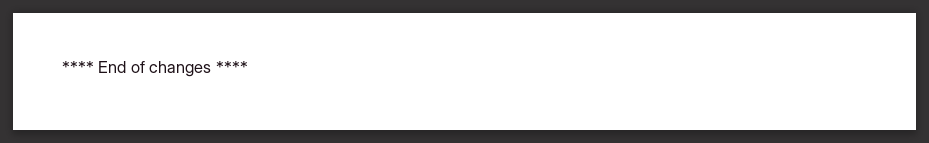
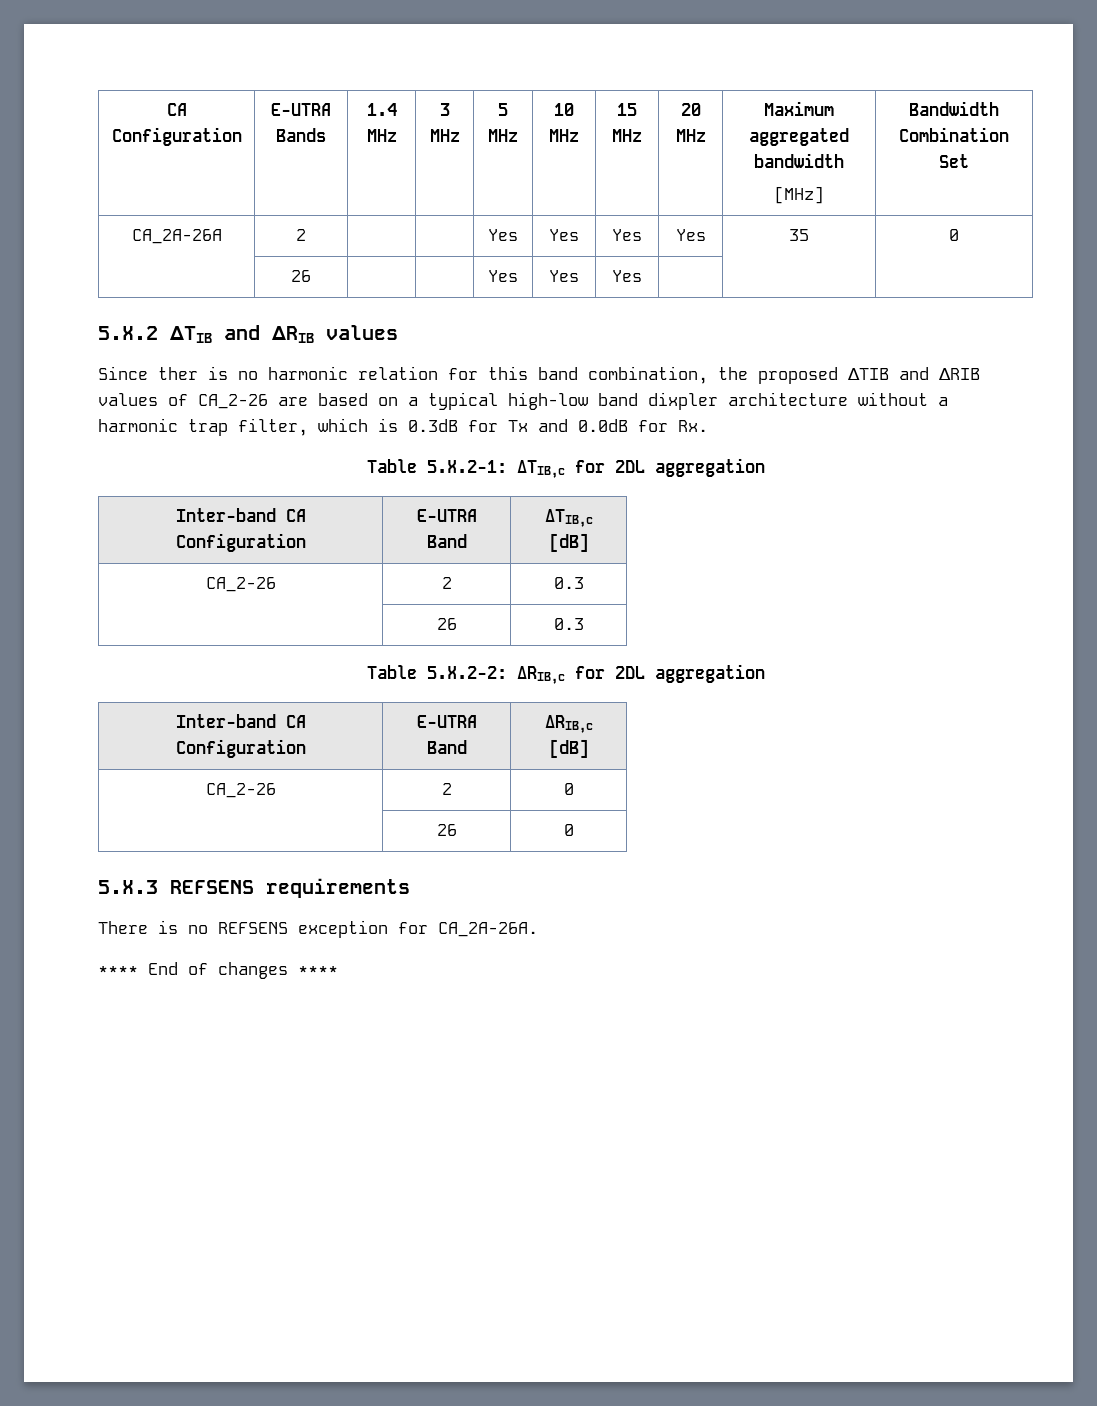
(62, 67) none -> [166,103,187,116] [111,127,242,146] [271,103,331,116] [276,128,326,142] [366,103,397,116] [366,129,397,142] [439,103,450,116] [429,129,460,142] [498,103,508,116] [488,129,518,142] [554,103,574,116] [549,129,579,142] [617,103,637,116] [612,129,642,142] [680,103,701,116] [675,129,706,142] [764,101,834,116] [749,128,849,146] [754,153,844,168] [774,186,824,204] [909,101,999,116] [899,127,1009,142] [939,154,969,168] [131,229,222,244] [296,229,306,241] [488,229,518,241] [549,229,579,241] [612,229,642,241] [675,229,706,241] [789,229,809,241] [949,229,959,241] [291,270,311,282] [488,270,518,282] [549,270,579,282] [612,270,642,282] [98,325,398,343] [98,366,980,384] [98,392,948,410] [98,418,708,436] [366,458,765,478] [175,508,306,522] [175,533,306,552] [416,509,477,522] [426,534,467,548] [544,509,593,527] [548,533,589,552] [205,577,276,592] [441,577,452,589] [553,577,584,589] [436,618,457,630] [553,618,584,630] [366,664,765,684] [175,714,306,728] [175,739,306,758] [416,715,477,728] [426,740,467,754] [544,715,593,733] [548,739,589,758] [205,783,276,798] [441,783,452,795] [563,783,574,795] [436,824,457,836] [563,824,574,836] [98,878,410,898] [98,920,538,938] CA Configuration | E-UTRA Bands | 1.4 MHz | 3 MHz | 5 MHz | 10 MHz | 15 MHz | 20 MHz | Maximum aggregated bandwidth // [MHz] | Bandwidth Combination Set // CA_2A-26A | 2 | | | Yes | Yes | Yes | Yes | 35 | 0 // | 26 | | | Yes | Yes | Yes | | | // 5.X.2 ∆TIB and ∆RIB values // Since ther is no harmonic relation for this band combination, the proposed ∆TIB and ∆RIB values of CA_2-26 are based on a typical high-low band dixpler architecture without a harmonic trap filter, which is 0.3dB for Tx and 0.0dB for Rx. // Table 5.X.2-1: ΔTIB,c for 2DL aggregation // Inter-band CA Configuration | E-UTRA Band | ΔTIB,c [dB] // CA_2-26 | 2 | 0.3 // | 26 | 0.3 // Table 5.X.2-2: ΔRIB,c for 2DL aggregation // Inter-band CA Configuration | E-UTRA Band | ΔRIB,c [dB] // CA_2-26 | 2 | 0 // | 26 | 0 // 5.X.3 REFSENS requirements // There is no REFSENS exception for CA_2A-26A. //

